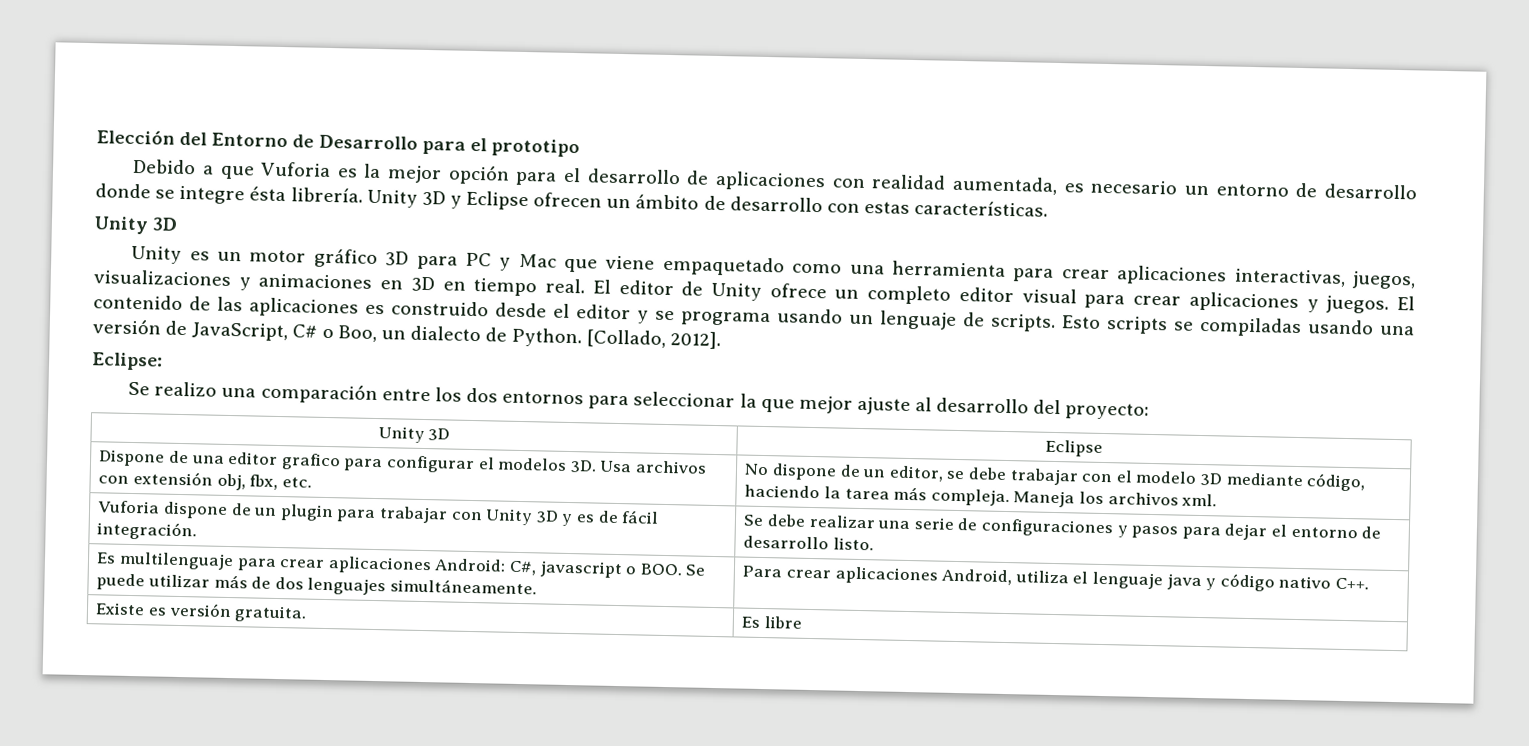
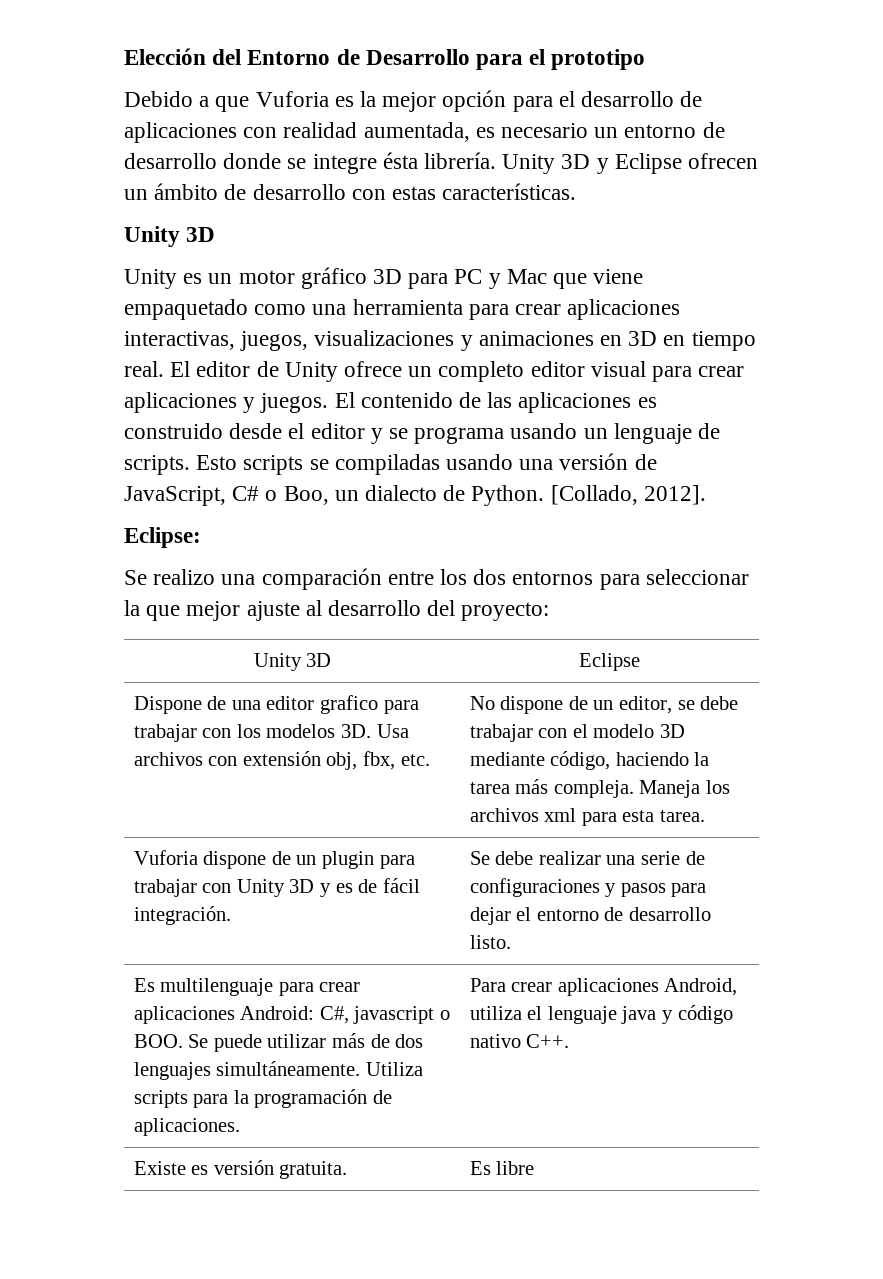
[385,455,495,474] configurar el -> [133,724,261,742] trabajar con los
[1181,493,1218,507] xml. -> [544,808,706,826] xml para esta tarea.
(537, 586) none -> [365,1062,423,1076] [133,1089,393,1108] [133,1118,240,1136] Utiliza scripts para la programación de aplicaciones.

